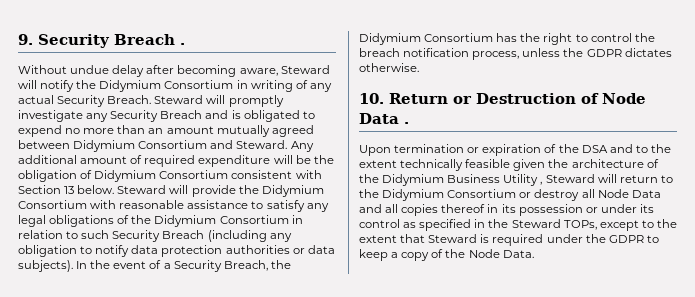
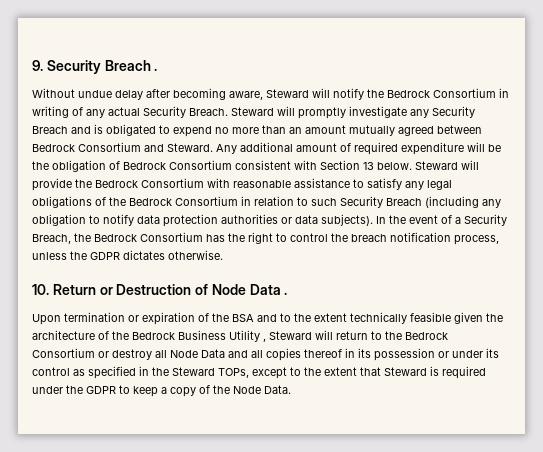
[99,80,162,92] Didymium -> [387,90,430,98] Bedrock
[73,140,136,152] Didymium -> [32,144,75,152] Bedrock
[94,170,157,182] Didymium -> [123,162,166,170] Bedrock
[261,185,324,197] Didymium -> [95,180,138,188] Bedrock
[154,215,217,227] Didymium -> [129,198,172,206] Bedrock
[359,33,421,45] Didymium -> [94,234,137,242] Bedrock
[581,145,608,153] DSA -> [232,314,254,322] BSA
[382,174,445,186] Didymium -> [132,332,175,340] Bedrock
[382,189,445,201] Didymium -> [405,332,448,340] Bedrock

